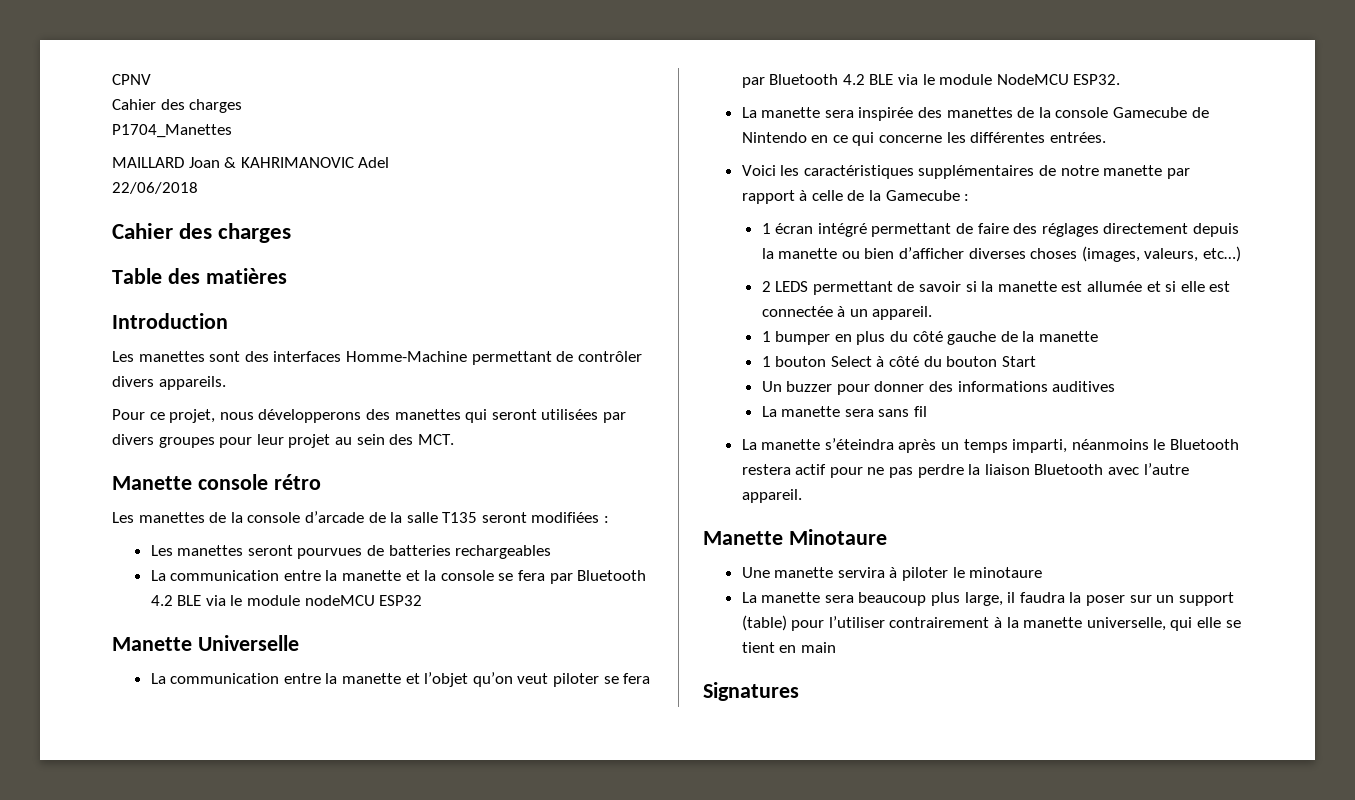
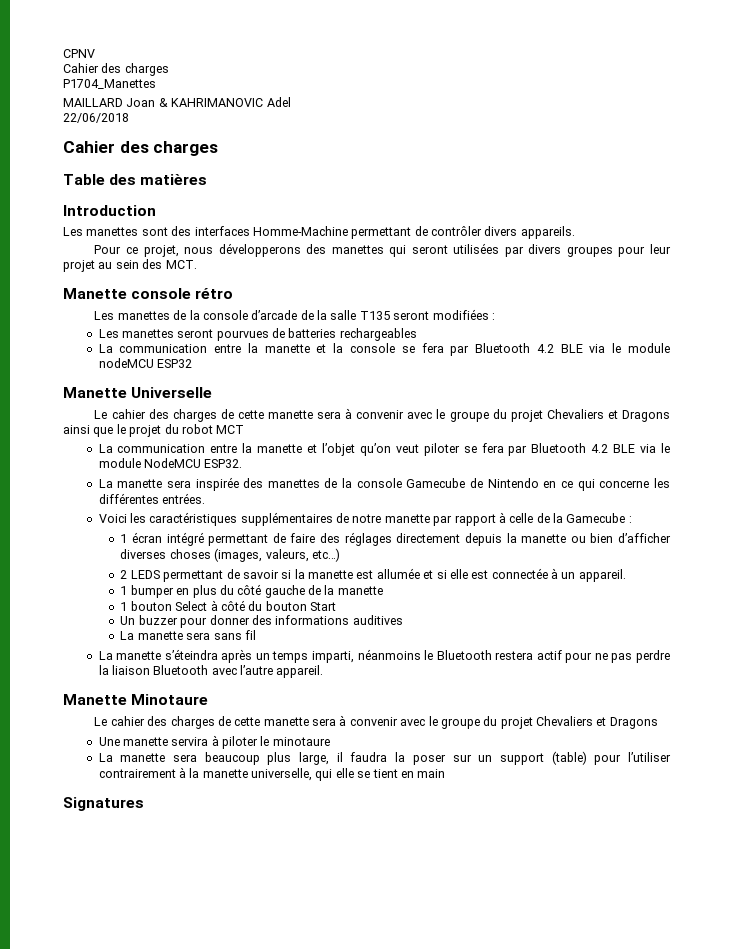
(299, 643) none -> [94,408,671,422] [63,424,245,437] // Le cahier des charges de cette manette sera à convenir avec le groupe du projet Chevaliers et Dragons ainsi que le projet du robot MCT
(887, 537) none -> [94,715,658,729] // Le cahier des charges de cette manette sera à convenir avec le groupe du projet Chevaliers et Dragons

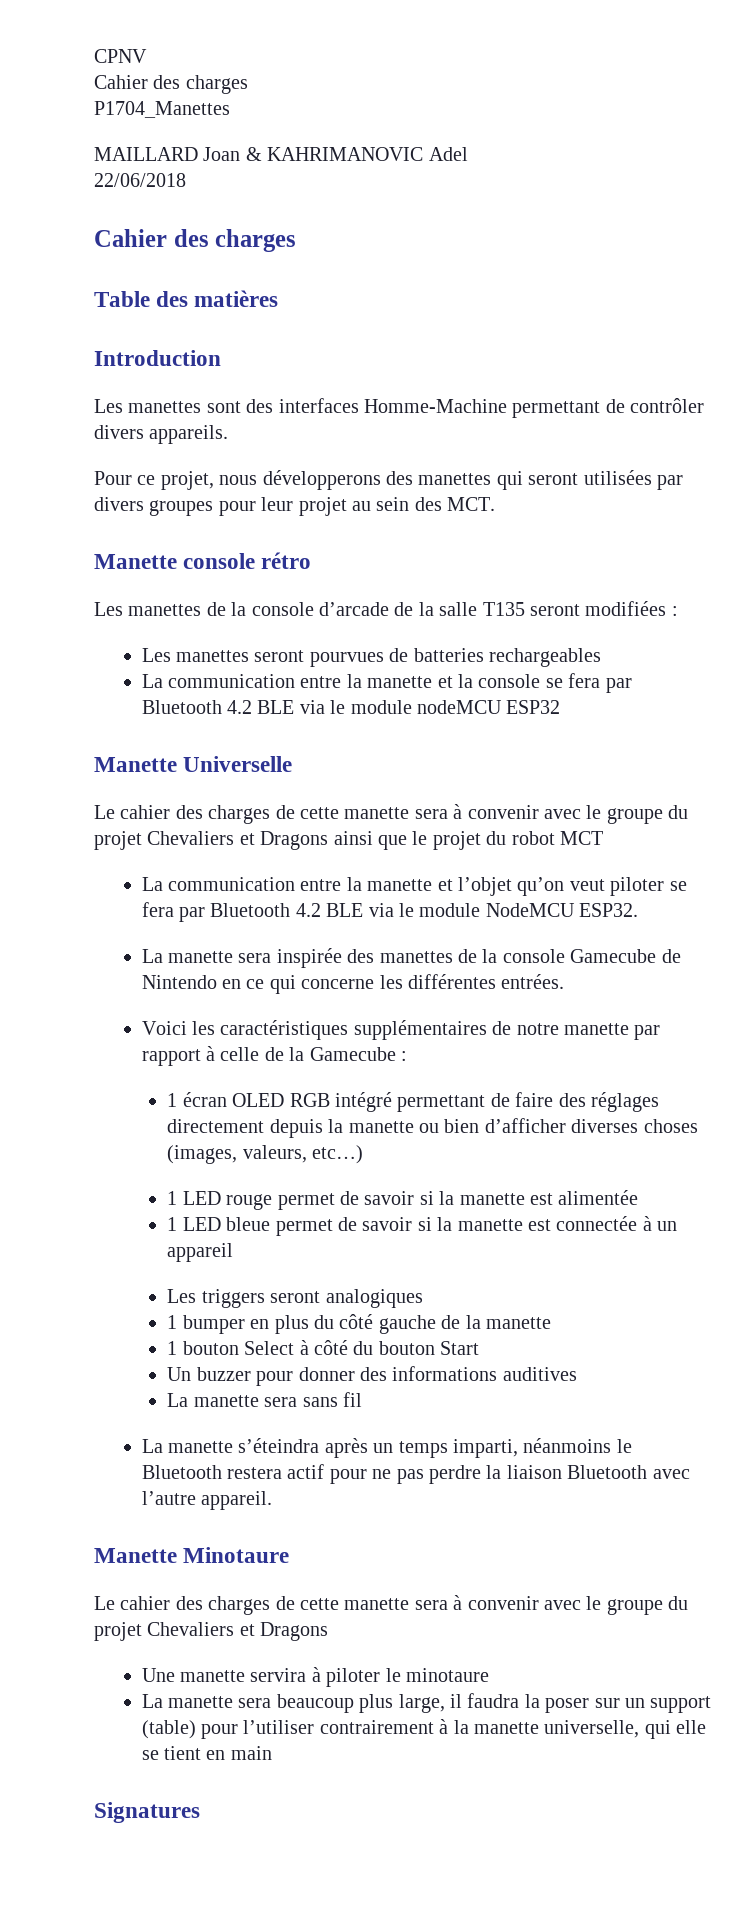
(162, 537) none -> [232,1093,330,1107] OLED RGB
[120,568,626,582] 2 LEDS permettant de savoir si la manette est allumée et si elle est connectée à un appareil. -> [167,1190,639,1210] [167,1216,678,1236] [167,1243,234,1262] [167,1289,423,1308] 1 LED rouge permet de savoir si la manette est alimentée // 1 LED bleue permet de savoir si la manette est connectée à un appareil // Les triggers seront analogiques

